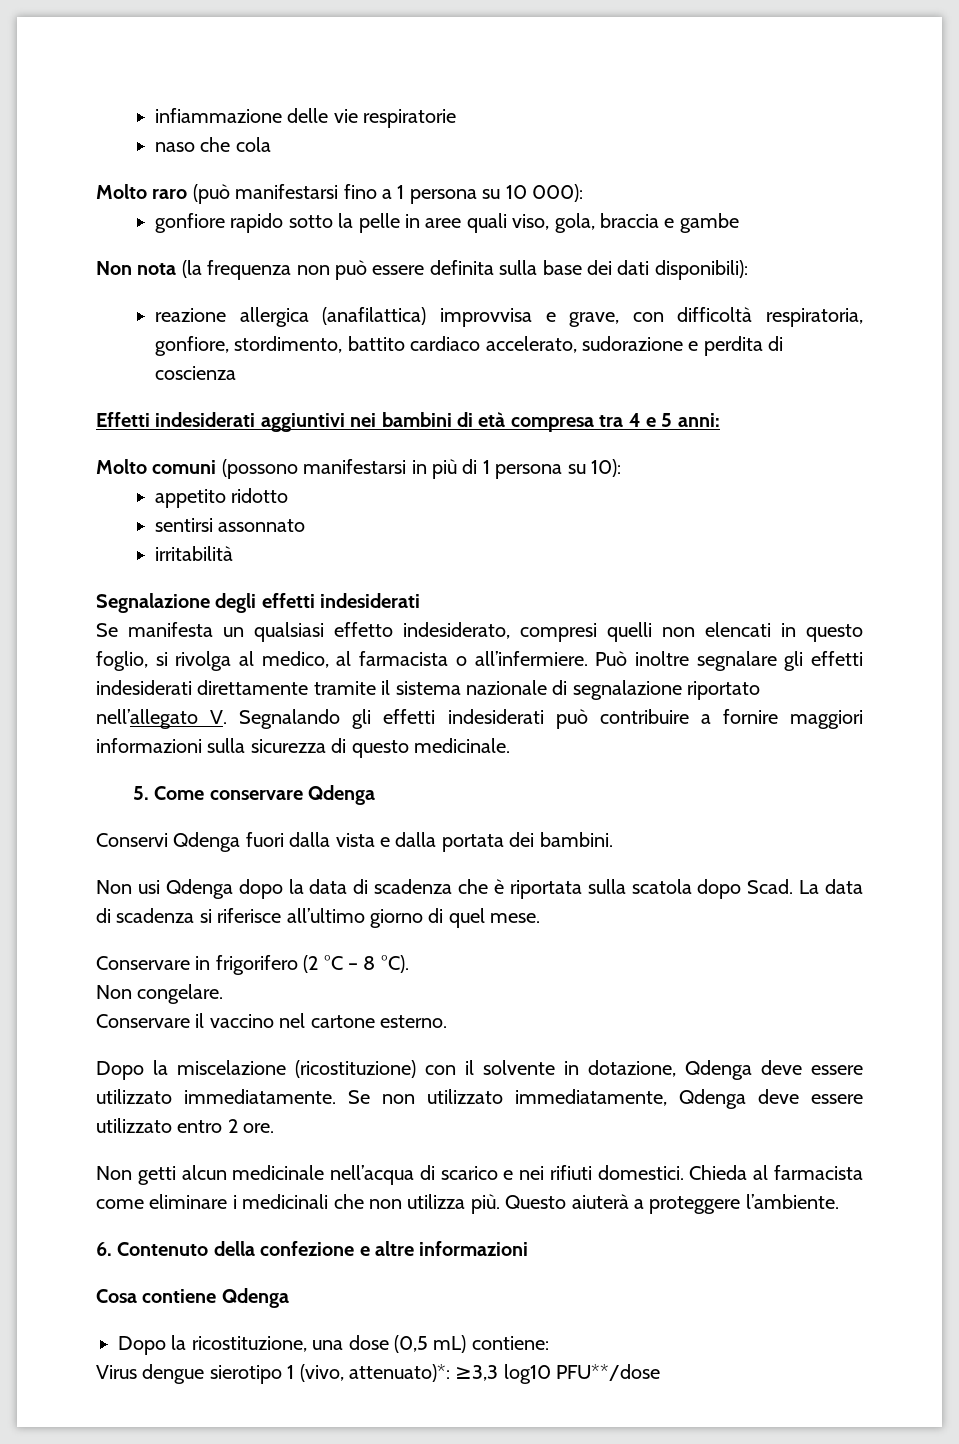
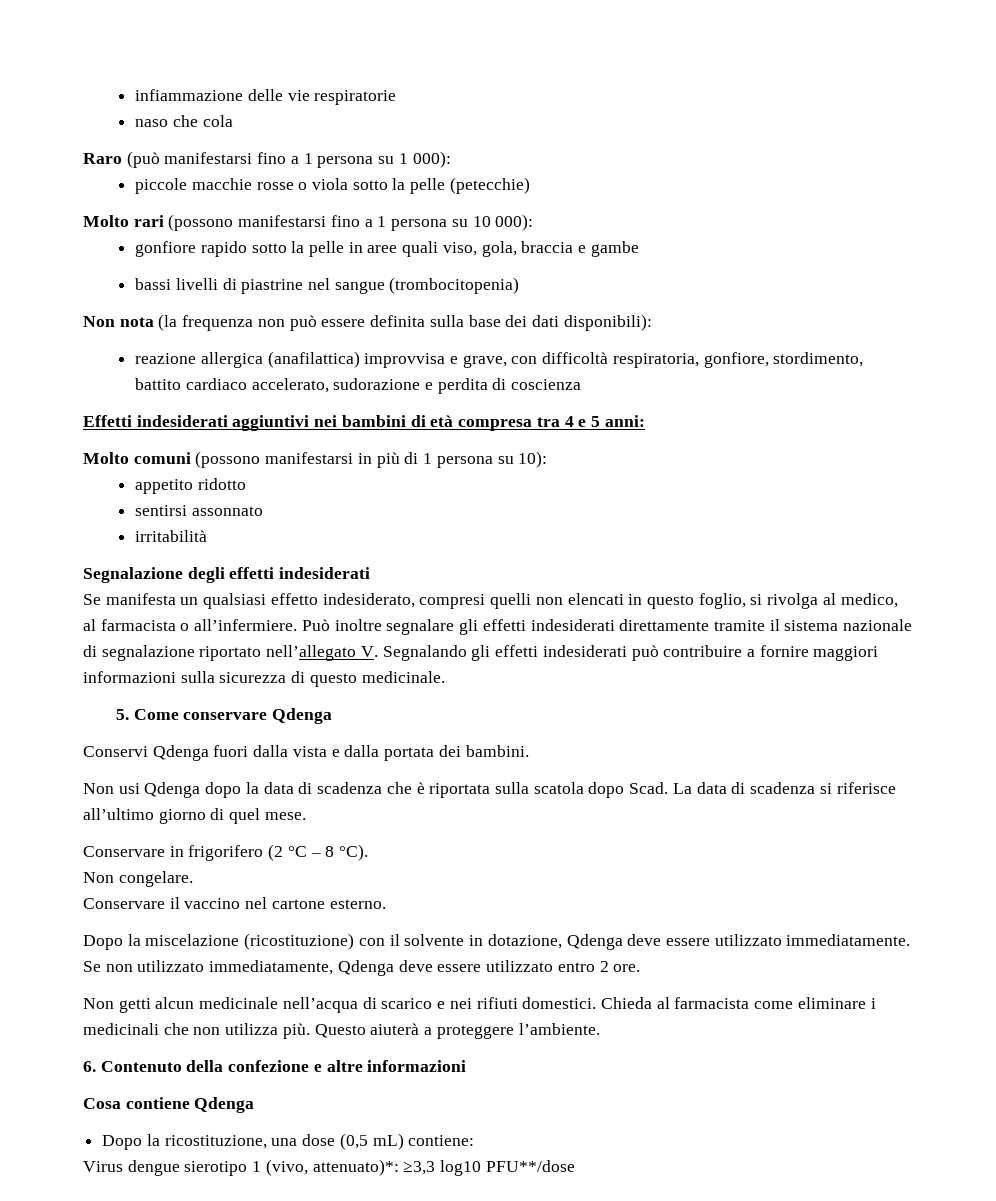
[96,184,230,204] // Molto raro (può -> [83,151,451,168] [135,177,530,194] [83,214,234,231] // Raro (può manifestarsi fino a 1 persona su 1 000): // piccole macchie rosse o viola sotto la pelle (petecchie) // Molto rari (possono
(739, 223) none -> [135,277,520,294] // bassi livelli di piastrine nel sangue (trombocitopenia)

